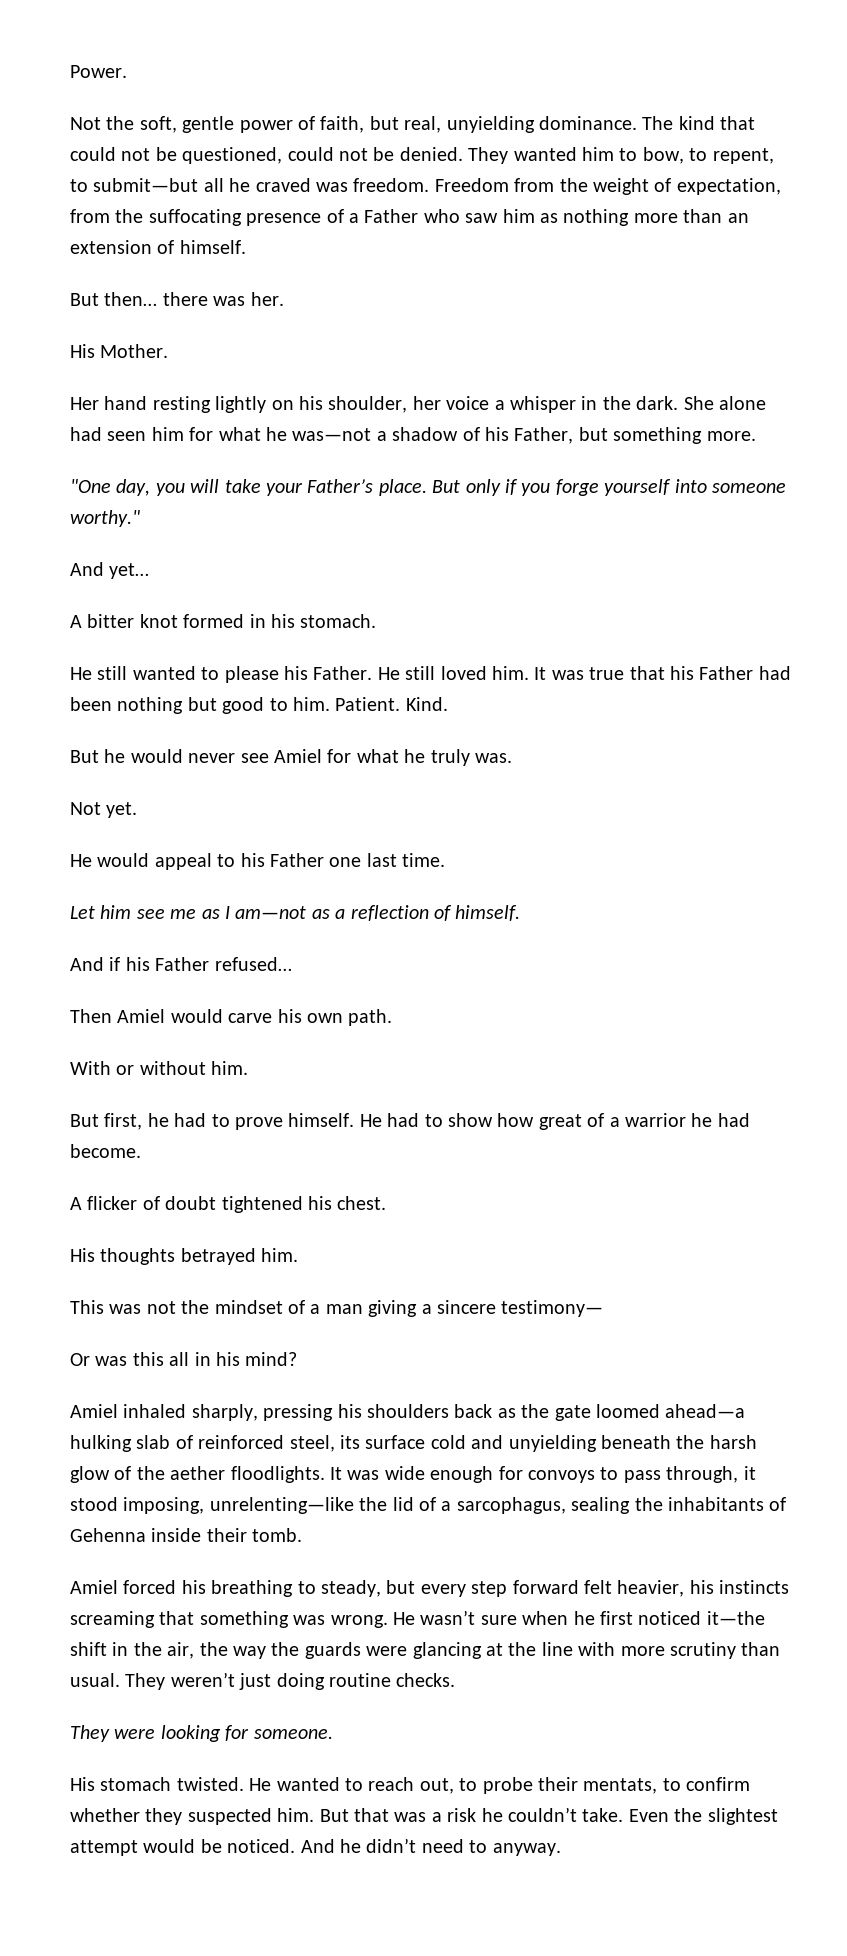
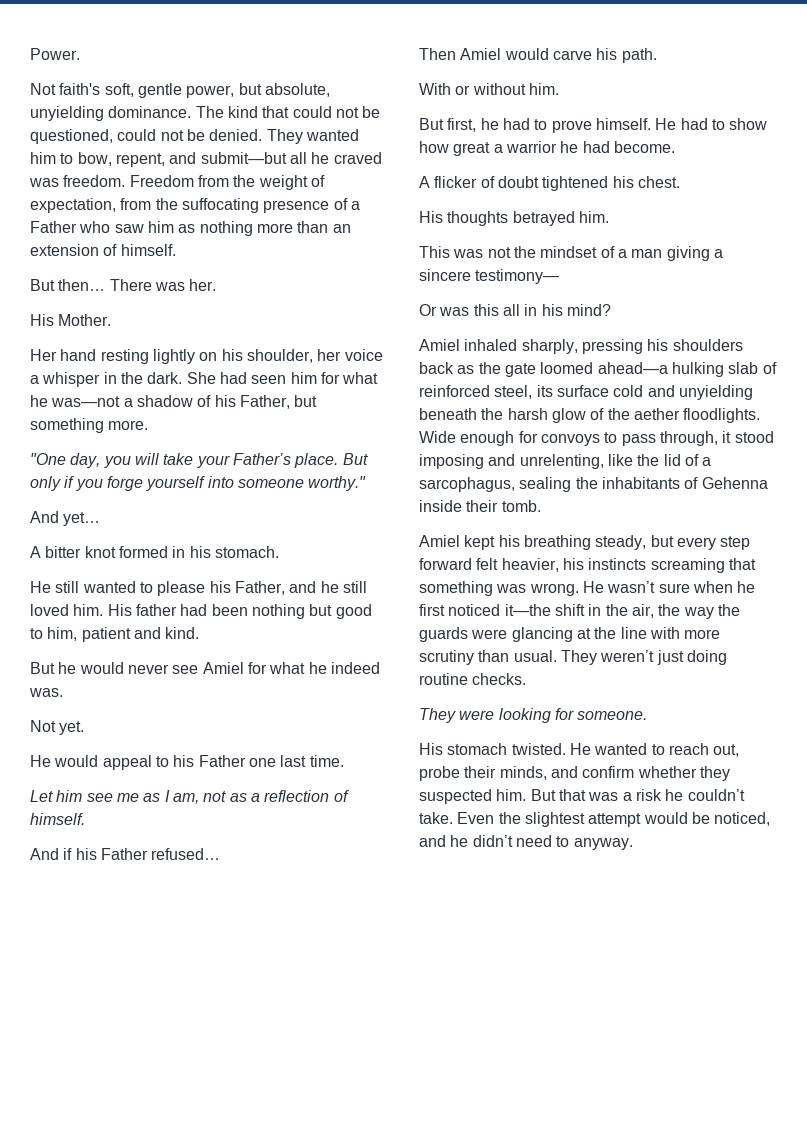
[106,116,135,130] the -> [59,83,101,95] faith's
[239,116,442,133] power of faith, but real, -> [186,83,330,98] power, but absolute,
[689,148,774,164] [70,179,88,192] to repent, to -> [115,152,197,167] repent, and
[162,292,208,306] there -> [109,279,152,291] There
[718,396,766,410] alone -> (216, 378) none
[313,666,754,680] Father. He still loved him. It was true that his Father -> [234,581,367,595] [30,604,177,616] Father, and he still loved him. His father
[293,697,448,711] him. Patient. Kind. -> [47,627,200,642] him, patient and kind.
[430,749,470,766] truly -> [330,662,380,674] indeed
[235,906,307,919] am—not -> [172,791,227,804] am, not
[307,1013,343,1023] own -> (618, 54) none
[587,1113,605,1127] of -> (491, 149) none
[330,1466,425,1480] It was wide -> [419,431,456,443] Wide
[123,1497,354,1514] imposing, unrelenting—like -> [419,454,633,469] imposing and unrelenting, like
[123,1580,177,1594] forced -> [464,535,496,550] kept
[297,1581,316,1594] to -> (591, 542) none
[459,1778,478,1791] to -> (740, 750) none
[583,1778,681,1794] mentats, to -> [499,766,578,780] minds, and
[227,1839,335,1853] noticed. And -> [714,812,771,826] [419,835,446,847] noticed, and

